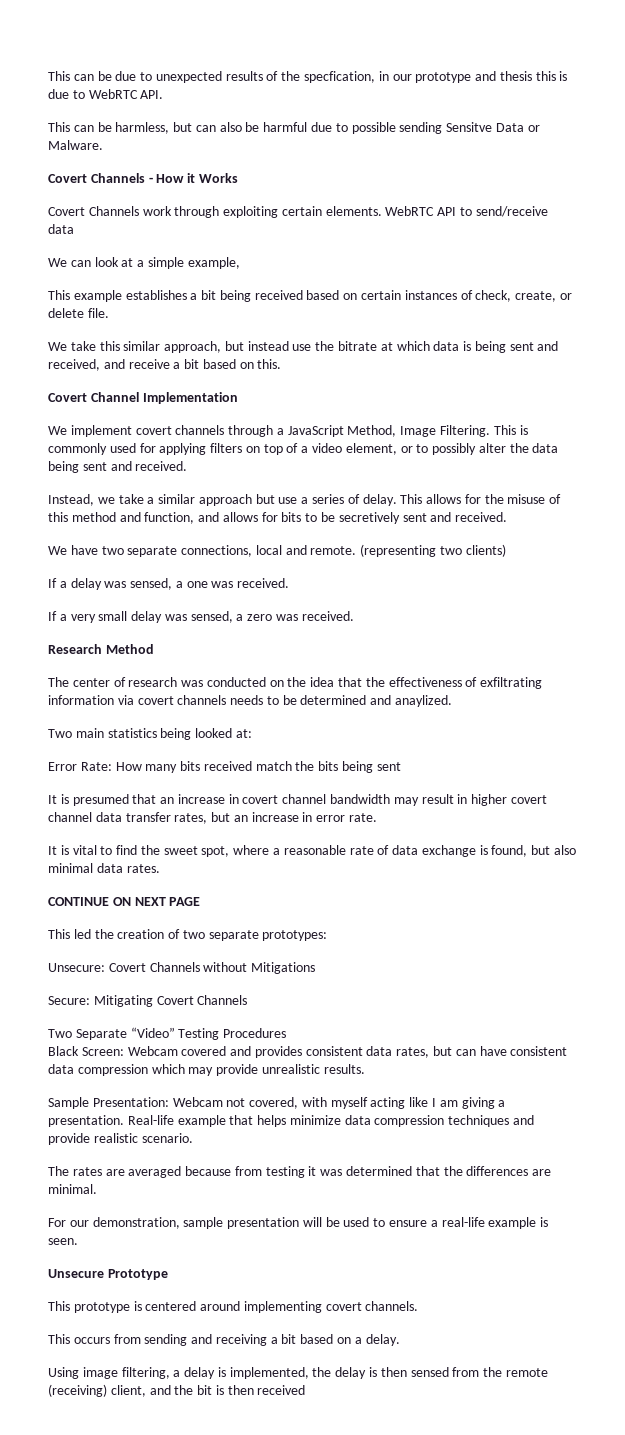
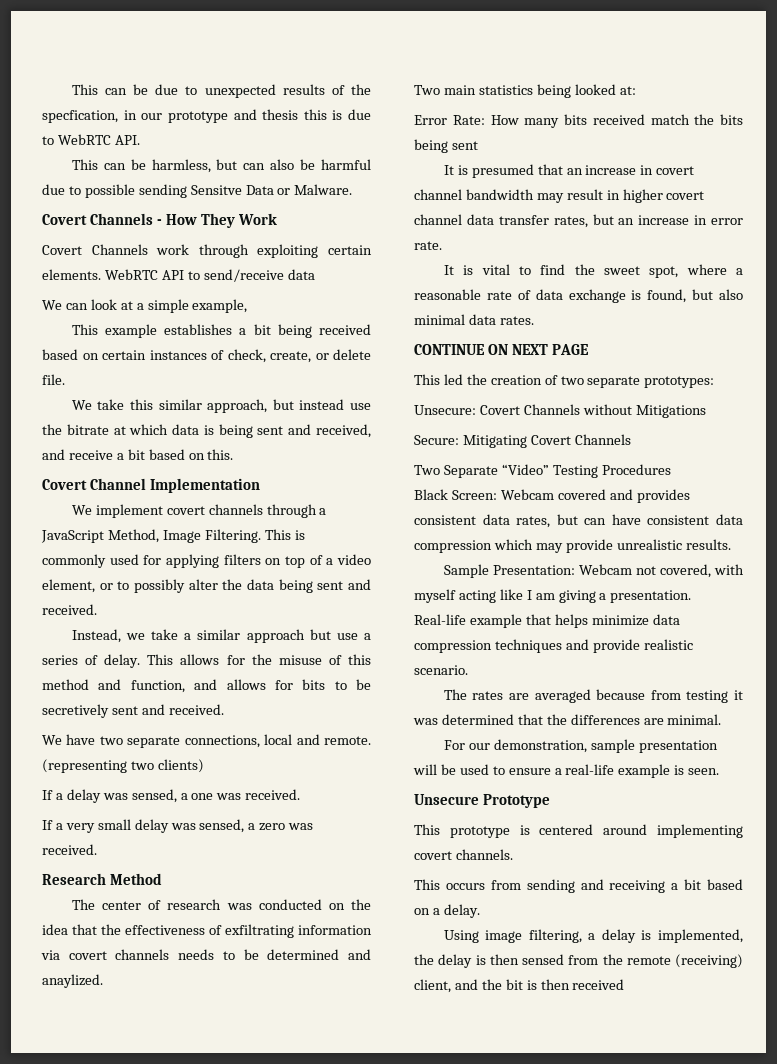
[187,173,238,183] it Works -> [200,213,277,228] They Work

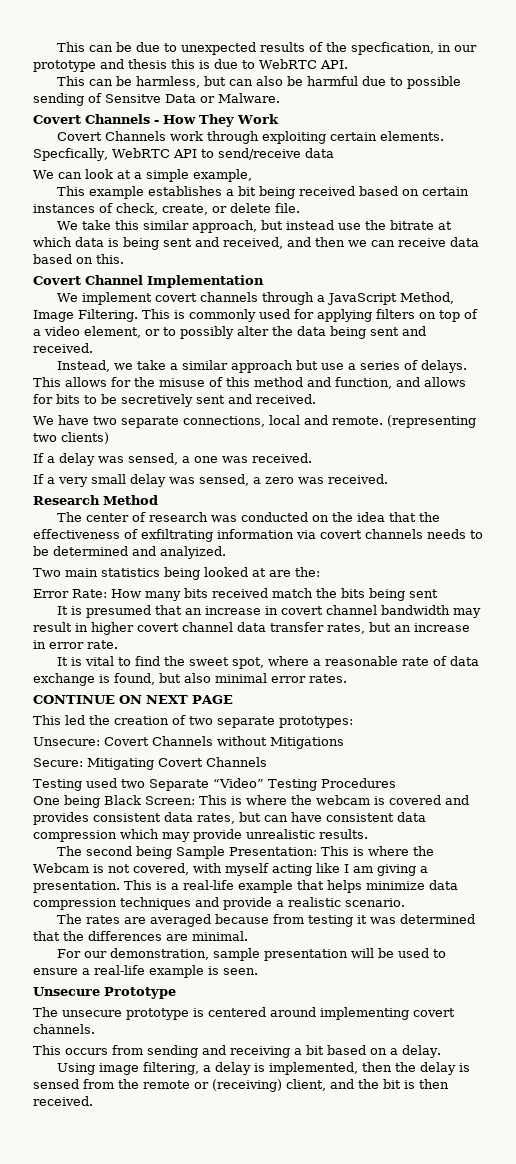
(187, 191) none -> [88,93,102,103] of
(101, 274) none -> [33,148,108,161] Specfically,
[68,449,145,460] receive a bit -> [315,237,479,247] then we can receive data
[104,654,141,668] delay. -> [420,360,467,373] delays.
[42,974,103,988] anaylized. -> [160,546,226,559] analyized.
[619,86,636,95] at: -> [252,567,320,577] at are the:
[468,314,496,325] data -> [271,676,306,683] error
[414,465,440,475] Two -> [33,778,145,791] Testing used two
[414,489,554,500] Black Screen: Webcam -> [33,795,385,808] One being Black Screen: This is where the webcam is
[443,564,632,578] Sample Presentation: Webcam -> [56,846,434,859] [33,863,104,873] The second being Sample Presentation: This is where the Webcam is
[414,614,466,625] Real-life -> [124,880,234,890] This is a real-life
(640, 646) none -> [276,900,284,907] a
[414,824,440,835] This -> [33,1007,122,1017] The unsecure
(743, 936) none -> [361,1062,392,1072] then
[489,954,519,965] then -> (470, 1067) none
(671, 960) none -> [194,1082,209,1089] or
[572,979,625,990] received -> [33,1096,93,1106] received.

